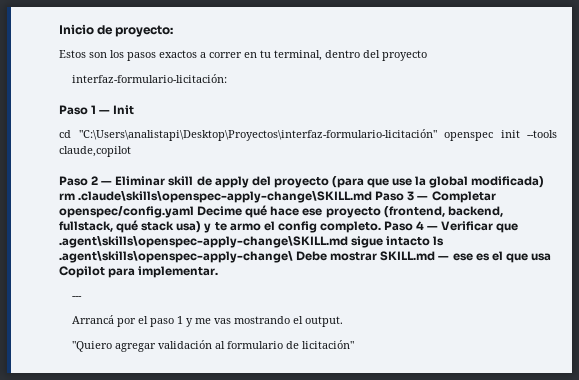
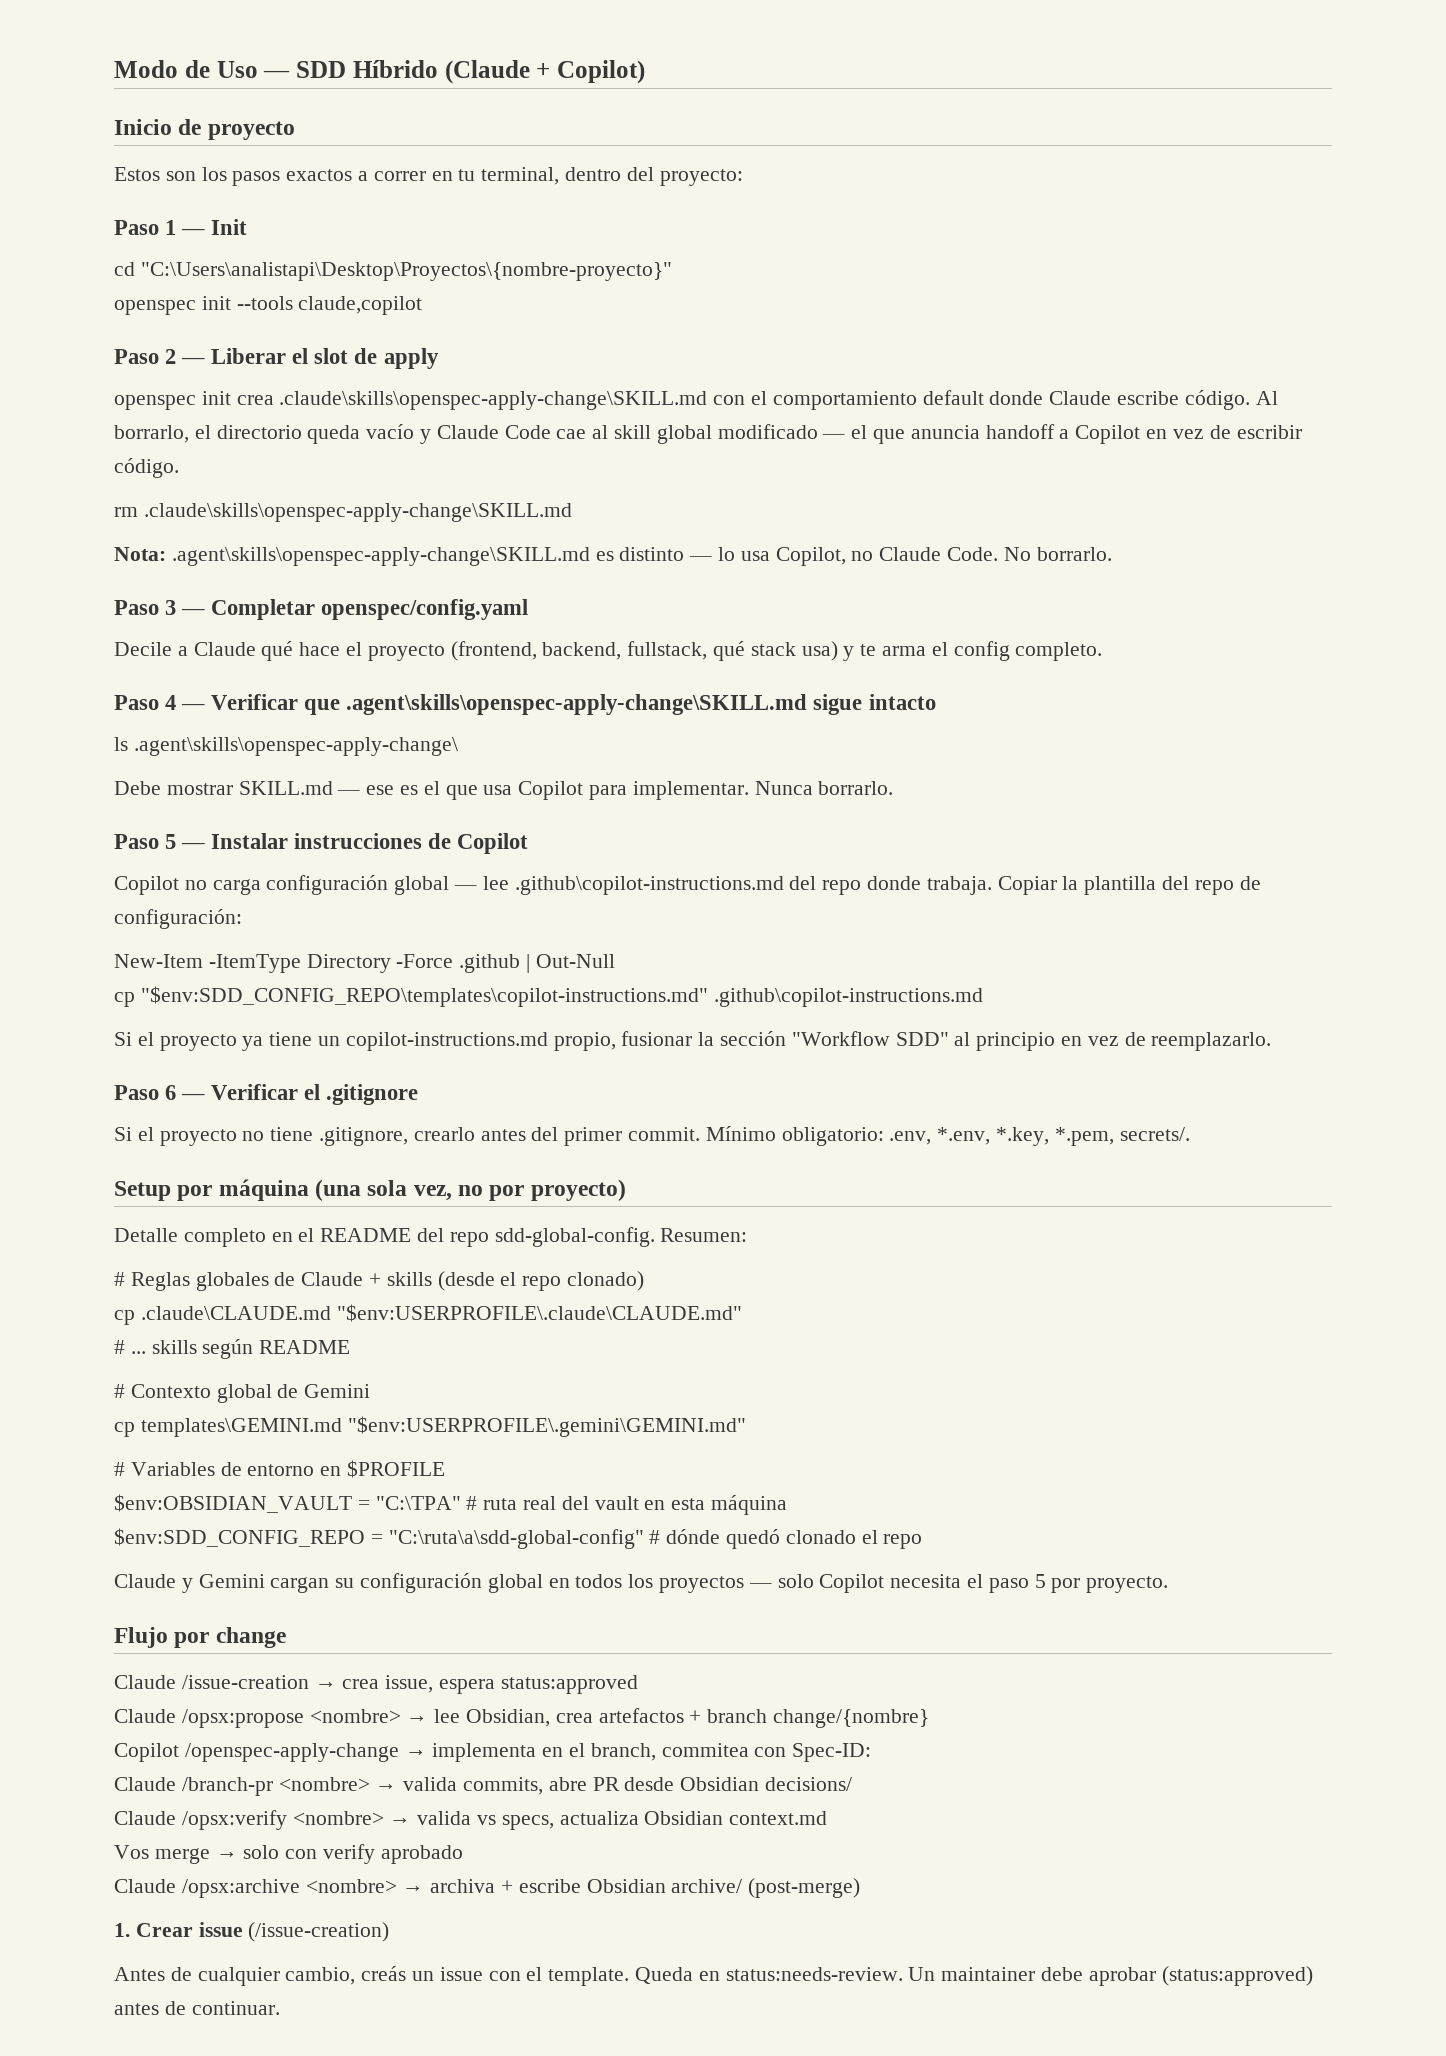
(59, 29) none -> [114,60,645,84] Modo de Uso — SDD Híbrido (Claude + Copilot) //
[115,25,174,37] proyecto: -> [207,121,295,140] proyecto
[382,50,427,61] [71,74,227,83] proyecto // interfaz-formulario-licitación: -> [659,169,743,186] proyecto:
[78,129,437,141] "C:\Users\analistapi\Desktop\Proyectos\interfaz-formulario-licitación" -> [140,262,672,281] "C:\Users\analistapi\Desktop\Proyectos\{nombre-proyecto}" //
[115,176,194,186] Eliminar skill -> [211,348,349,364] Liberar el slot
[251,176,545,188] [59,191,373,203] del proyecto (para que use la global modificada) rm .claude\skills\openspec-apply-change\SKILL.md -> [114,390,1278,410] [114,424,1302,444] [114,458,179,478] [114,503,572,522] [114,547,1112,566] // openspec init crea .claude\skills\openspec-apply-change\SKILL.md con el comportamiento default donde Claude escribe código. Al borrarlo, el directorio queda vacío y Claude Code cae al skill global modificado — el que anuncia handoff a Copilot en vez de escribir código. // rm .claude\skills\openspec-apply-change\SKILL.md // Nota: .agent\skills\openspec-apply-change\SKILL.md es distinto — lo usa Copilot, no Claude Code. No borrarlo. //
[197,206,243,216] Decime -> [114,642,256,656] // Decile a Claude
[302,208,323,216] ese -> [346,642,363,656] el
[229,223,261,231] armo -> [882,646,927,656] arma
(381, 227) none -> (1103, 651) //
(431, 241) none -> (936, 702) //
(293, 257) none -> (458, 746) //
[71,296,82,299] [71,315,343,327] [71,340,354,352] // --- // Arrancá por el paso 1 y me vas mostrando el output. // "Quiero agregar validación al formulario de licitación" -> [754,781,894,795] [114,833,529,854] [114,875,1261,895] [114,909,242,929] [114,954,615,973] [114,986,983,1007] [114,1031,1272,1051] [114,1084,419,1105] [114,1126,1190,1146] [114,1179,626,1201] [114,1227,748,1247] [114,1271,645,1291] [114,1304,742,1325] [114,1339,351,1359] [114,1384,371,1403] [114,1416,746,1437] [114,1460,446,1478] [114,1494,788,1515] [114,1528,923,1549] [114,1573,1169,1593] [114,1627,286,1648] [114,1675,638,1694] [114,1708,930,1728] [114,1743,872,1762] [114,1777,853,1796] [114,1810,828,1830] [114,1844,463,1864] [114,1878,861,1898] [114,1922,390,1942] [114,1966,1313,1986] [114,2001,280,2015] Nunca borrarlo. // Paso 5 — Instalar instrucciones de Copilot // Copilot no carga configuración global — lee .github\copilot-instructions.md del repo donde trabaja. Copiar la plantilla del repo de configuración: // New-Item -ItemType Directory -Force .github | Out-Null // cp "$env:SDD_CONFIG_REPO\templates\copilot-instructions.md" .github\copilot-instructions.md // Si el proyecto ya tiene un copilot-instructions.md propio, fusionar la sección "Workflow SDD" al principio en vez de reemplazarlo. // Paso 6 — Verificar el .gitignore // Si el proyecto no tiene .gitignore, crearlo antes del primer commit. Mínimo obligatorio: .env, *.env, *.key, *.pem, secrets/. // Setup por máquina (una sola vez, no por proyecto) // Detalle completo en el README del repo sdd-global-config. Resumen: // # Reglas globales de Claude + skills (desde el repo clonado) // cp .claude\CLAUDE.md "$env:USERPROFILE\.claude\CLAUDE.md" // # ... skills según README // # Contexto global de Gemini // cp templates\GEMINI.md "$env:USERPROFILE\.gemini\GEMINI.md" // # Variables de entorno en $PROFILE // $env:OBSIDIAN_VAULT = "C:\TPA" # ruta real del vault en esta máquina // $env:SDD_CONFIG_REPO = "C:\ruta\a\sdd-global-config" # dónde quedó clonado el repo // Claude y Gemini cargan su configuración global en todos los proyectos — solo Copilot necesita el paso 5 por proyecto. // Flujo por change // Claude /issue-creation → crea issue, espera status:approved // Claude /opsx:propose <nombre> → lee Obsidian, crea artefactos + branch change/{nombre} // Copilot /openspec-apply-change → implementa en el branch, commitea con Spec-ID: // Claude /branch-pr <nombre> → valida commits, abre PR desde Obsidian decisions/ // Claude /opsx:verify <nombre> → valida vs specs, actualiza Obsidian context.md // Vos merge → solo con verify aprobado // Claude /opsx:archive <nombre> → archiva + escribe Obsidian archive/ (post-merge) // 1. Crear issue (/issue-creation) // Antes de cualquier cambio, creás un issue con el template. Queda en status:needs-review. Un maintainer debe aprobar (status:approved) antes de continuar.

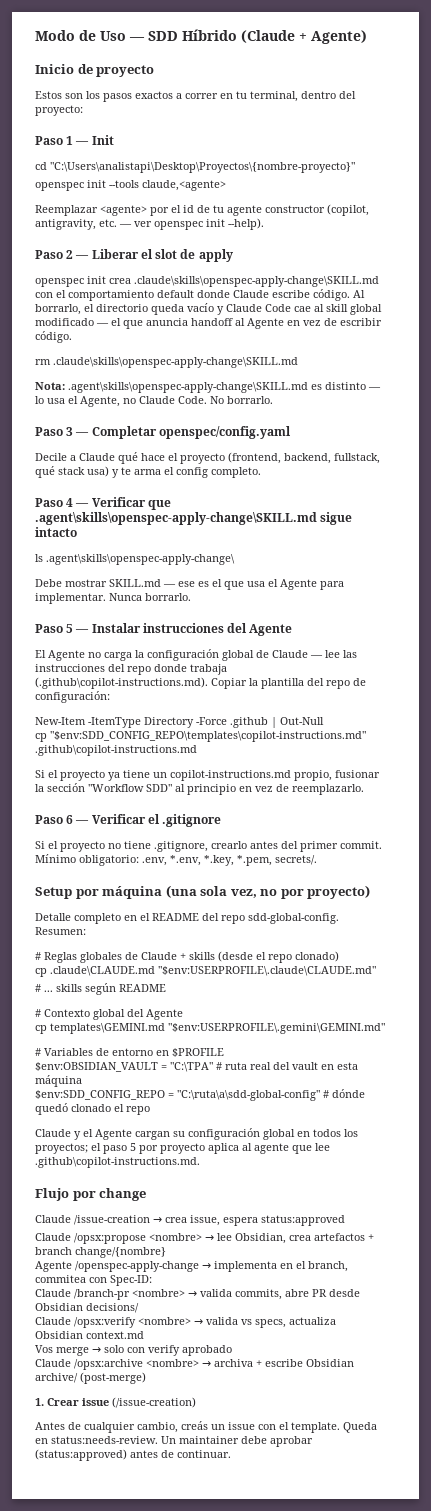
[557,60,645,84] Copilot) -> [311,30,367,44] Agente)
[298,296,423,315] claude,copilot -> [142,180,226,191] [35,204,369,216] [35,218,264,230] claude,<agente> // Reemplazar <agente> por el id de tu agente constructor (copilot, antigravity, etc. — ver openspec init --help).
[1059,425,1141,444] a Copilot -> [235,318,284,329] al Agente
[775,547,846,566] Copilot, -> [68,396,120,407] el Agente,
[518,781,584,800] Copilot -> [268,579,317,590] el Agente
[428,833,529,854] [114,876,179,895] de Copilot // Copilot -> [227,623,293,636] [35,650,85,661] del Agente // El Agente
[266,875,784,895] configuración global — lee .github\copilot-instructions.md -> [135,649,357,661] [35,664,105,672] la configuración global de Claude — lee las instrucciones
[926,876,992,895] trabaja. -> [190,664,227,675] [35,677,208,689] trabaja (.github\copilot-instructions.md).
[277,1384,371,1398] de Gemini -> [127,1009,183,1020] del Agente
[198,1574,265,1588] Gemini -> [83,1129,132,1140] el Agente
[659,1574,1169,1593] proyectos — solo Copilot necesita el paso 5 por proyecto. -> [35,1143,330,1154] [35,1157,200,1168] proyectos; el paso 5 por proyecto aplica al agente que lee .github\copilot-instructions.md.
[114,1743,179,1762] Copilot -> [35,1261,72,1272] Agente

